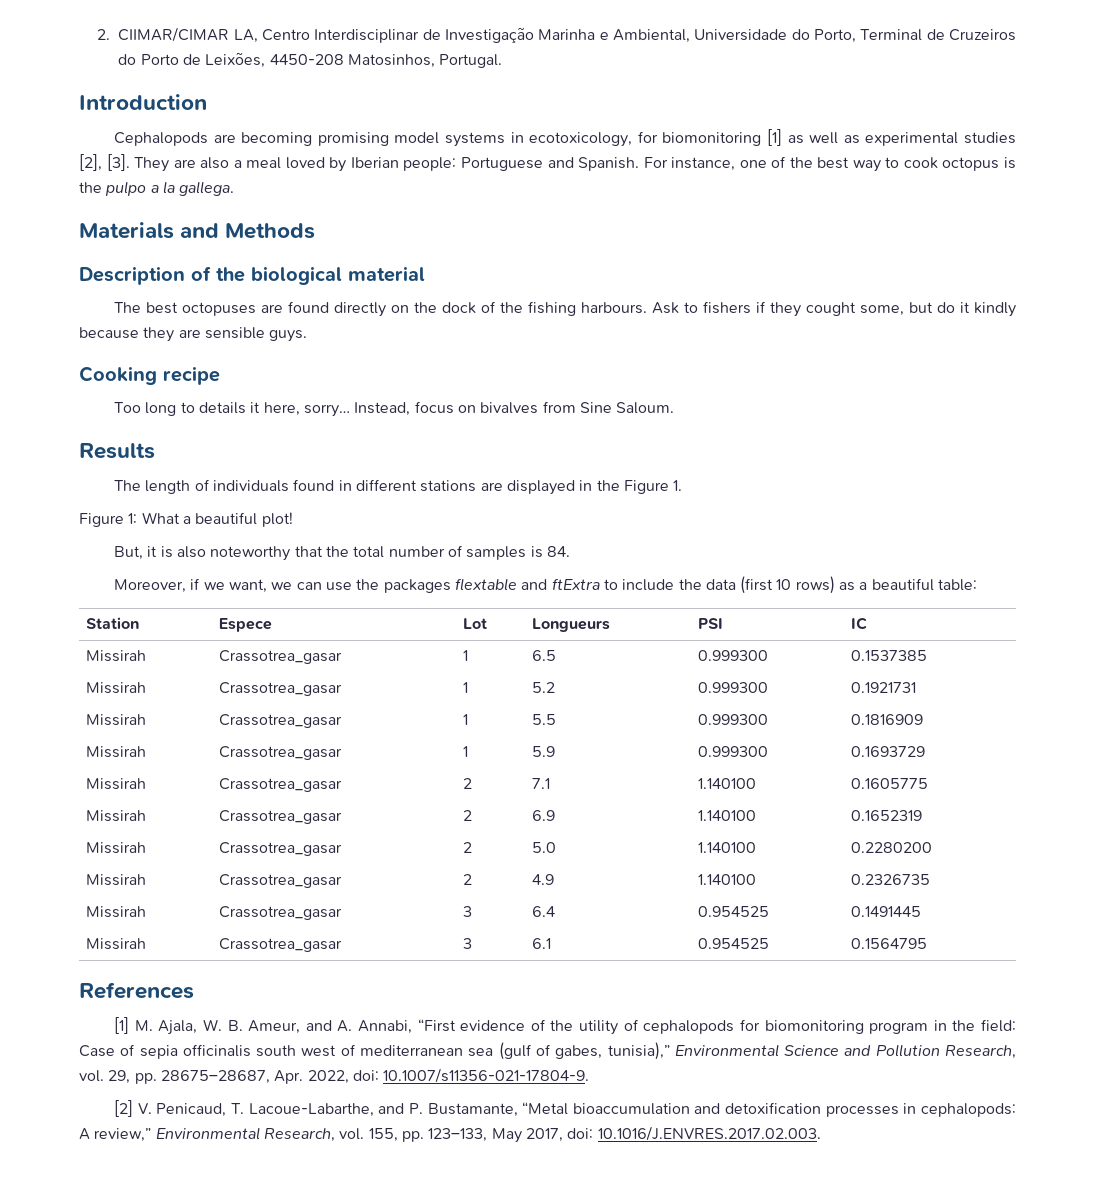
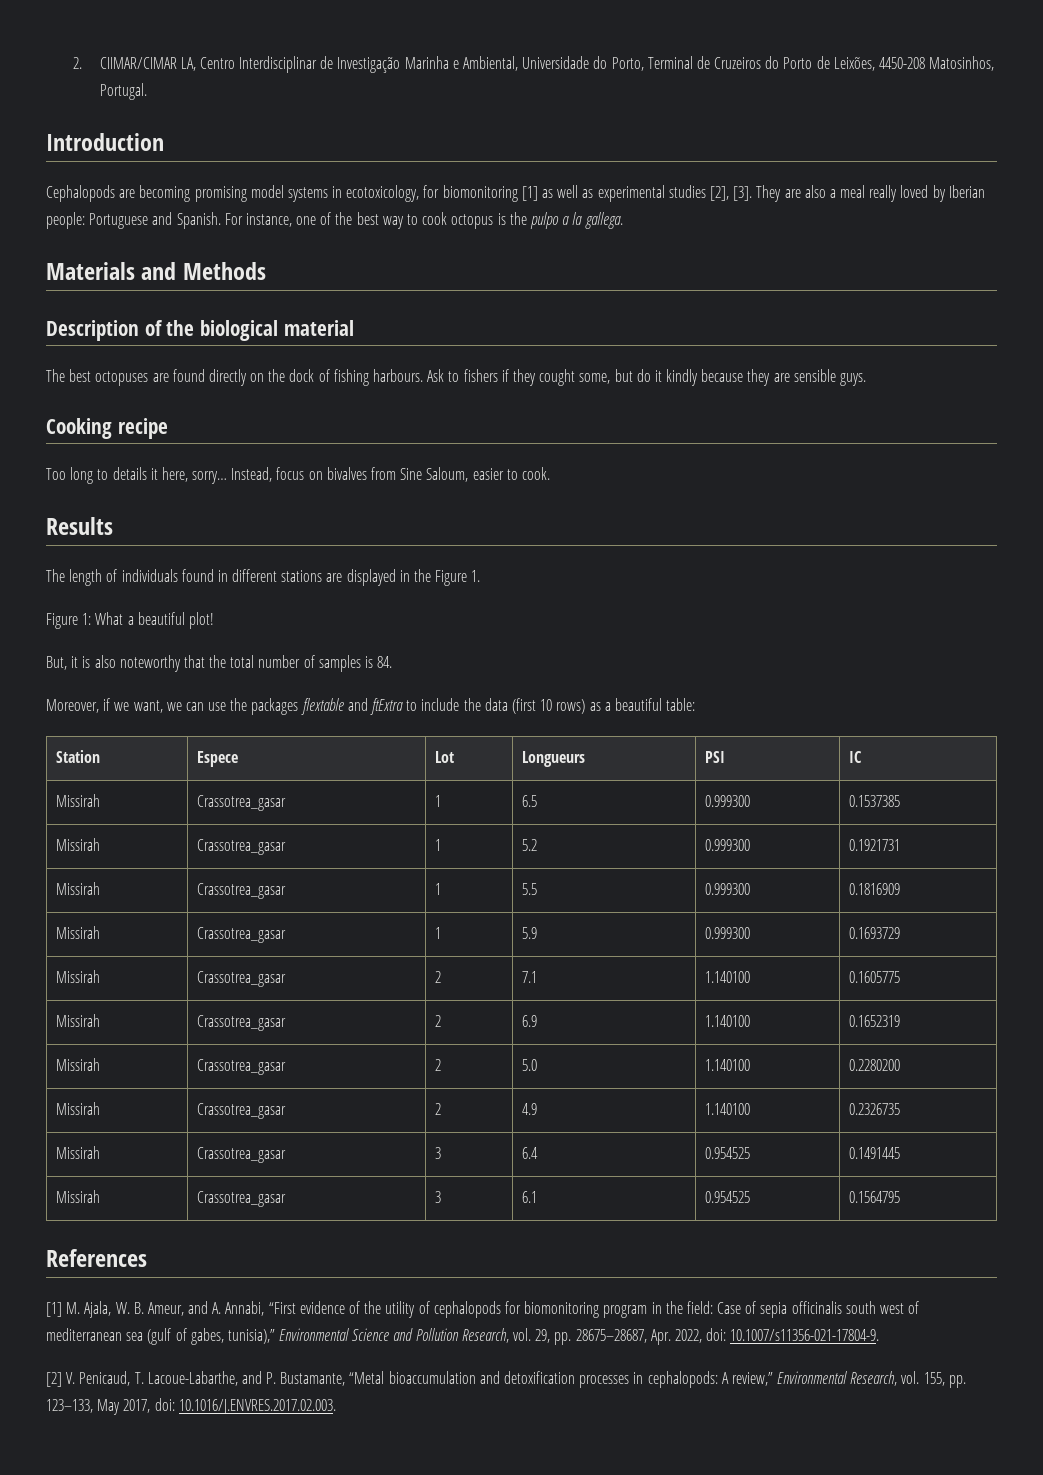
(282, 163) none -> [869,185,898,202] really
[500,302,524,313] the -> (330, 375) none
[616,402,675,414] Saloum. -> [426,467,550,482] Saloum, easier to cook.

